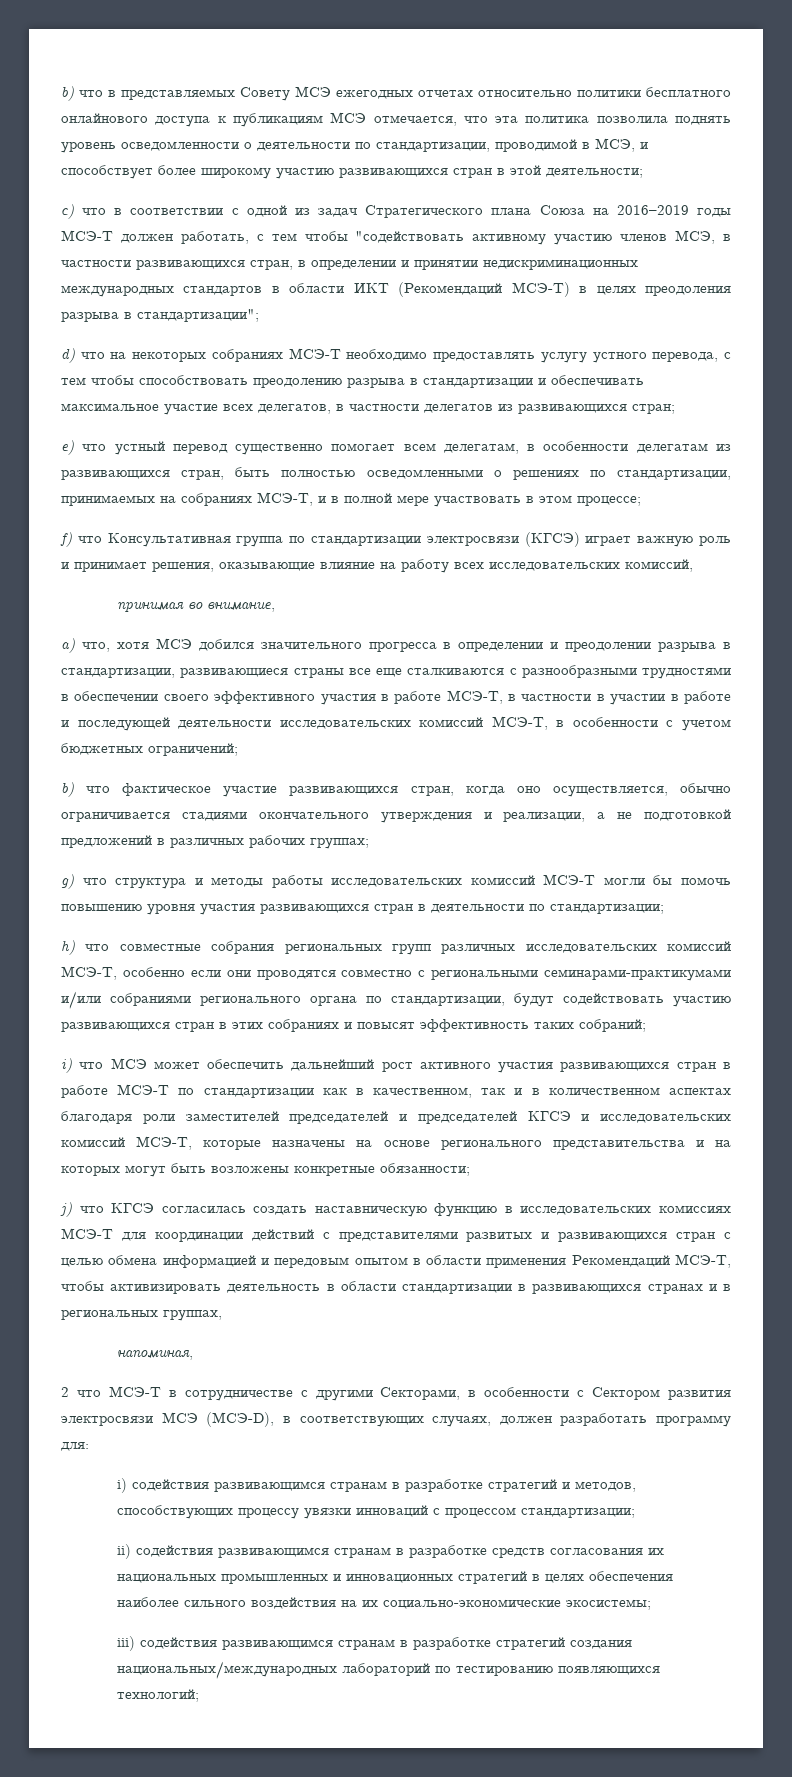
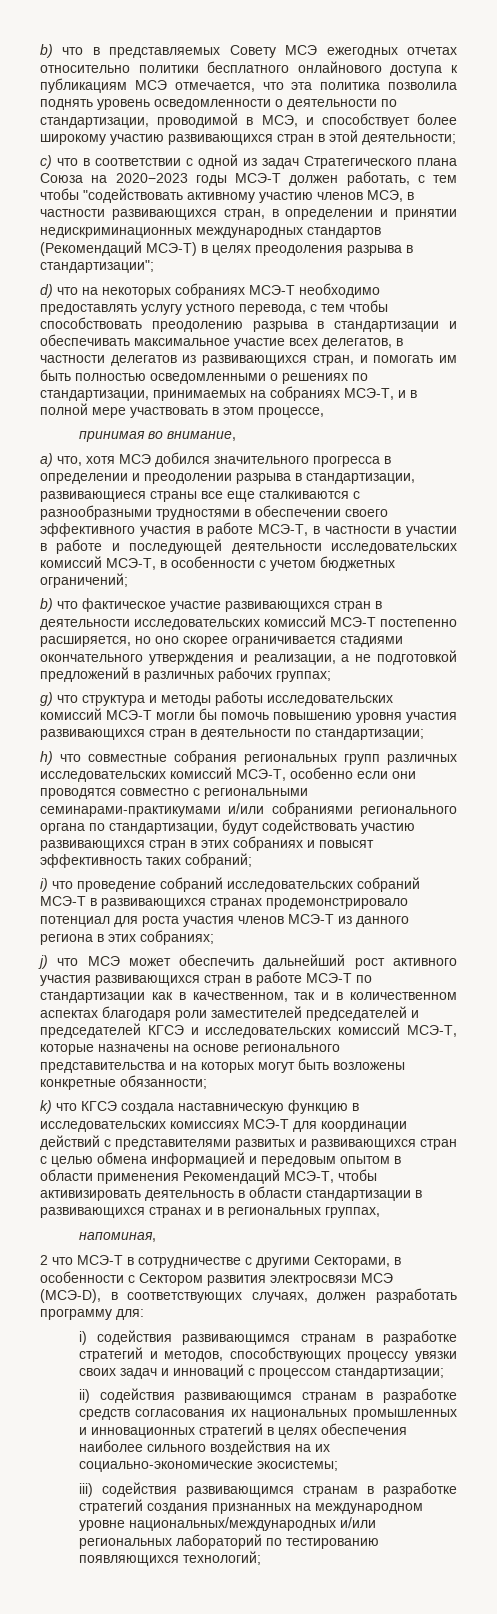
[616,205,689,215] 2016–2019 -> [115,173,188,183] 2020−2023
[271,283,389,293] в области ИКТ -> (381, 232) none
[632,404,675,414] [61,440,731,455] [61,470,225,480] стран; // e) что устный перевод существенно помогает всем делегатам, в особенности делегатам из развивающихся стран, -> [312,355,458,366] стран, и помогать им
[577,496,641,506] [60,532,731,547] [61,559,693,573] процессе; // f) что Консультативная группа по стандартизации электросвязи (КГСЭ) играет важную роль и принимает решения, оказывающие влияние на работу всех исследовательских комиссий, -> [258,407,324,418] процессе,
[410,783,731,797] стран, когда оно осуществляется, обычно -> [334,601,382,612] [40,615,457,630] [40,636,228,647] стран в деятельности исследовательских комиссий МСЭ-Т постепенно расширяется, но оно скорее
(104, 1065) none -> [77,877,420,892] [40,896,408,909] [40,914,409,927] [40,930,214,945] [38,955,79,969] проведение собраний исследовательских собраний МСЭ-Т в развивающихся странах продемонстрировало потенциал для роста участия членов МСЭ-Т из данного региона в этих собраниях; // j) что
[60,1202,72,1217] j) -> [40,1100,52,1114] k)
[161,1206,308,1215] согласилась создать -> [121,1103,174,1114] создала
(352, 1513) none -> [78,1368,169,1379] своих задач и
[117,1661,338,1679] национальных/международных -> [211,1503,423,1514] [78,1517,376,1531] [78,1538,172,1549] признанных на международном уровне национальных/международных и/или региональных

